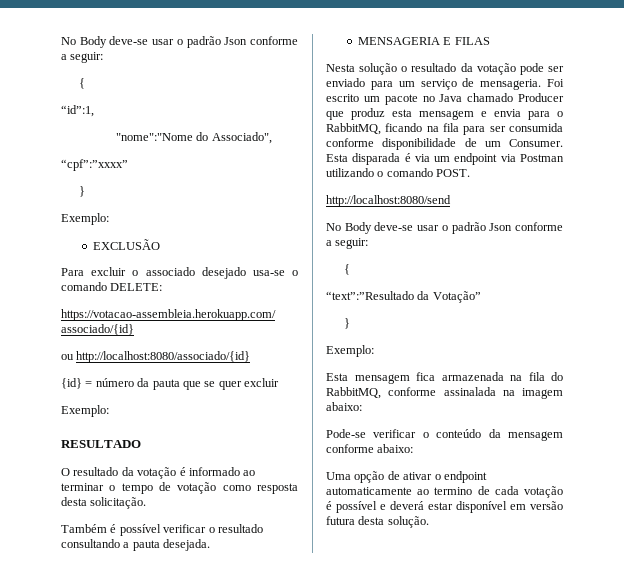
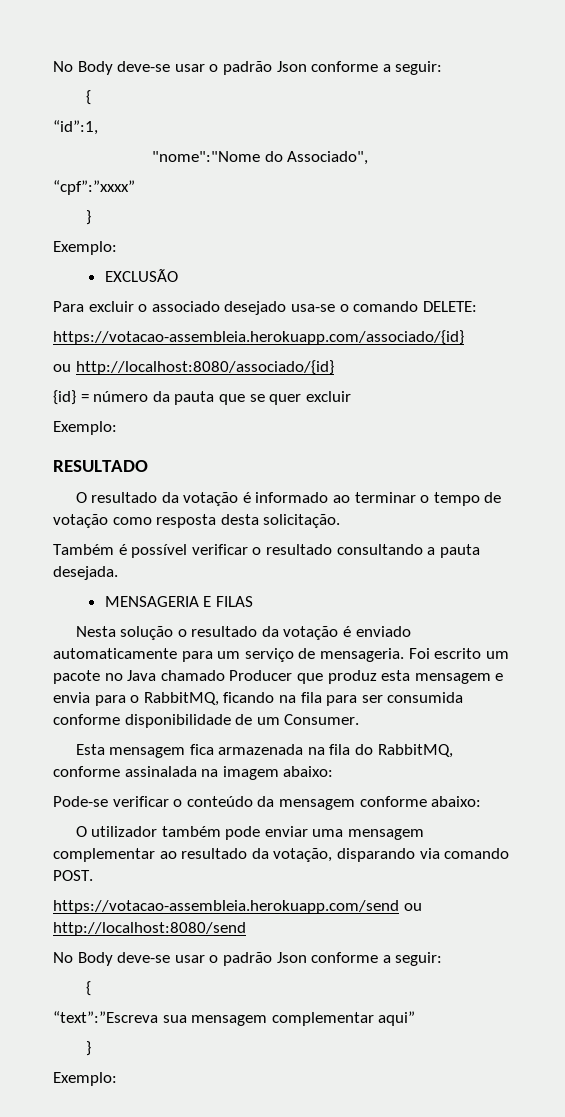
[519,63,564,75] [326,78,365,87] pode ser enviado -> [343,626,411,637] [53,648,177,659] é enviado automaticamente
[326,153,564,165] [326,168,471,177] [326,195,451,207] [326,222,563,234] [326,238,369,249] [344,264,351,275] [326,291,481,303] [344,318,351,329] [326,345,374,357] Esta disparada é via um endpoint via Postman utilizando o comando POST. // http://localhost:8080/send // No Body deve-se usar o padrão Json conforme a seguir: // { // “text”:”Resultado da Votação” // } // Exemplo: -> (360, 719) none
[326,471,487,483] [326,486,563,498] [326,501,563,513] [326,516,429,528] Uma opção de ativar o endpoint automaticamente ao termino de cada votação é possível e deverá estar disponível em versão futura desta solução. -> [75,826,425,840] [53,848,510,862] [53,870,93,881] [53,900,422,914] [53,922,246,936] [53,952,443,966] [85,981,91,996] [53,1011,416,1026] [85,1041,91,1056] [53,1072,117,1086] O utilizador também pode enviar uma mensagem complementar ao resultado da votação, disparando via comando POST. // https://votacao-assembleia.herokuapp.com/send ou http://localhost:8080/send // No Body deve-se usar o padrão Json conforme a seguir: // { // “text”:”Escreva sua mensagem complementar aqui” // } // Exemplo:

